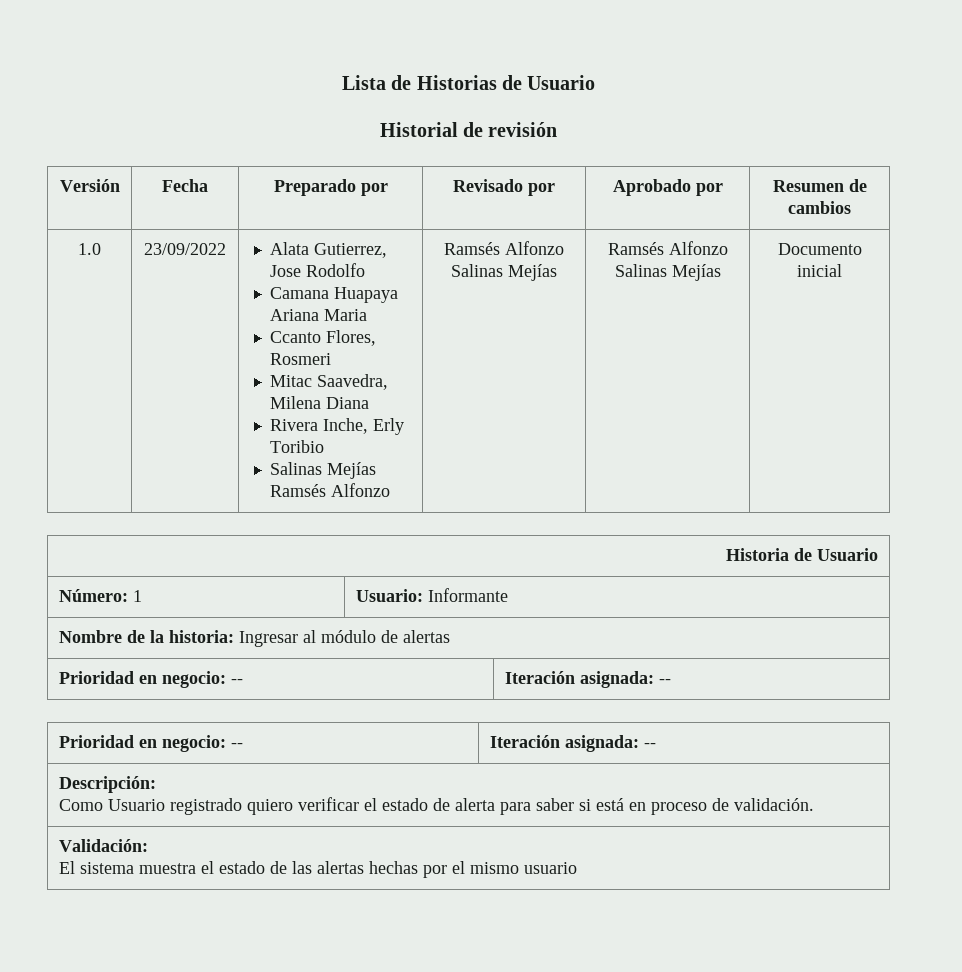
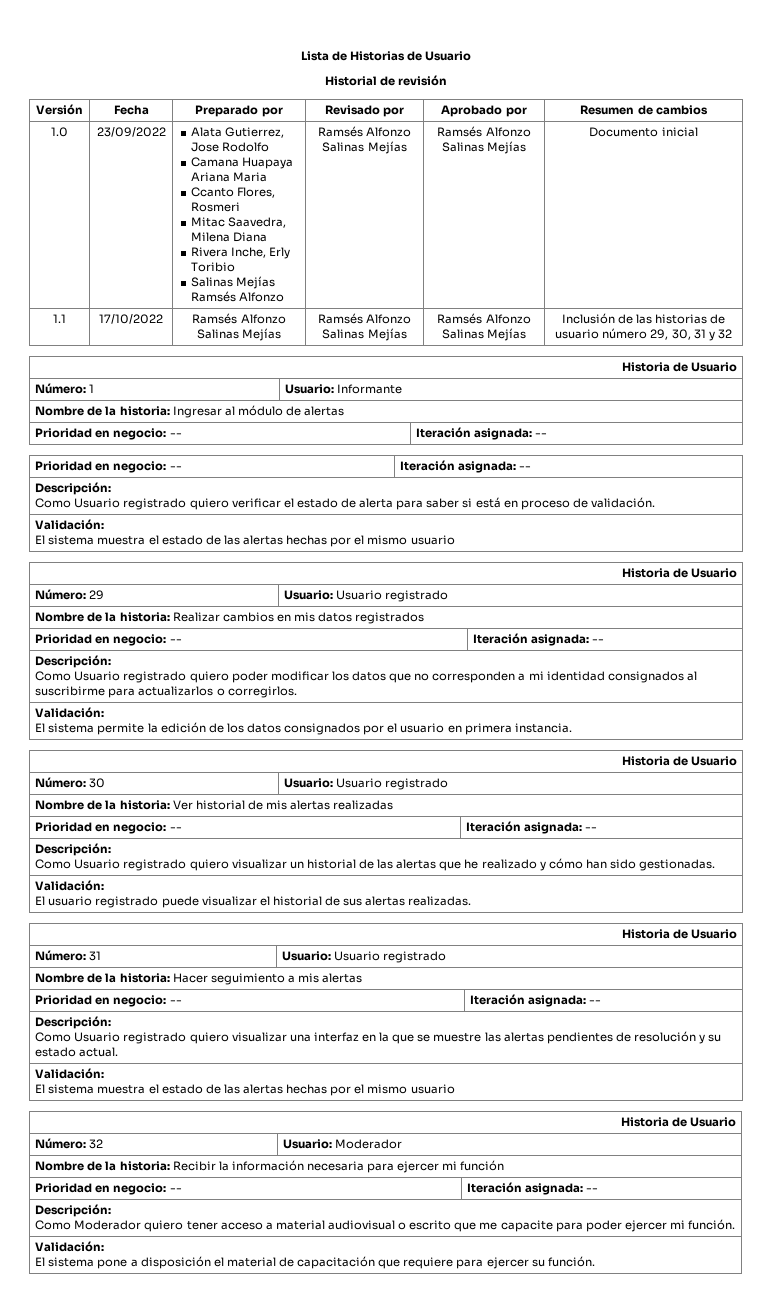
(842, 270) none -> [53,314,66,323] [99,314,163,324] [192,313,286,324] [196,328,282,341] [317,313,412,324] [322,328,407,341] [437,313,531,324] [441,328,527,341] [561,313,726,324] [555,328,732,341] // 1.1 | 17/10/2022 | Ramsés Alfonzo Salinas Mejías | Ramsés Alfonzo Salinas Mejías | Ramsés Alfonzo Salinas Mejías | Inclusión de las historias de usuario número 29, 30, 31 y 32
(577, 868) none -> [621,568,737,578] [35,589,105,600] [284,590,449,602] [35,612,425,624] [35,634,182,646] [473,633,605,646] [35,655,112,668] [35,671,697,683] [35,686,297,698] [35,707,105,718] [35,722,572,735] [621,756,737,766] [35,777,106,788] [284,778,449,790] [35,800,394,810] [35,822,182,834] [466,821,598,834] [35,843,112,856] [35,858,716,871] [35,880,105,891] [35,896,472,908] [621,929,737,939] [35,950,102,961] [282,951,447,963] [35,973,363,985] [35,995,182,1007] [470,994,602,1007] [35,1016,112,1029] [35,1031,722,1044] [35,1047,119,1057] [35,1068,105,1079] [35,1084,455,1096] [620,1117,736,1127] [35,1138,104,1149] [283,1139,403,1149] [35,1160,505,1173] [35,1183,182,1195] [467,1182,599,1195] [35,1204,112,1217] [35,1219,736,1232] [35,1241,105,1252] [35,1256,595,1269] // Historia de Usuario // Número: 29 | Usuario: Usuario registrado // Nombre de la historia: Realizar cambios en mis datos registrados // Prioridad en negocio: -- | Iteración asignada: -- // Descripción: // Como Usuario registrado quiero poder modificar los datos que no corresponden a mi identidad consignados al suscribirme para actualizarlos o corregirlos. // Validación: // El sistema permite la edición de los datos consignados por el usuario en primera instancia. // Historia de Usuario // Número: 30 | Usuario: Usuario registrado // Nombre de la historia: Ver historial de mis alertas realizadas // Prioridad en negocio: -- | Iteración asignada: -- // Descripción: // Como Usuario registrado quiero visualizar un historial de las alertas que he realizado y cómo han sido gestionadas. // Validación: // El usuario registrado puede visualizar el historial de sus alertas realizadas. // Historia de Usuario // Número: 31 | Usuario: Usuario registrado // Nombre de la historia: Hacer seguimiento a mis alertas // Prioridad en negocio: -- | Iteración asignada: -- // Descripción: // Como Usuario registrado quiero visualizar una interfaz en la que se muestre las alertas pendientes de resolución y su estado actual. // Validación: // El sistema muestra el estado de las alertas hechas por el mismo usuario // Historia de Usuario // Número: 32 | Usuario: Moderador // Nombre de la historia: Recibir la información necesaria para ejercer mi función // Prioridad en negocio: -- | Iteración asignada: -- // Descripción: // Como Moderador quiero tener acceso a material audiovisual o escrito que me capacite para poder ejercer mi función. // Validación: // El sistema pone a disposición el material de capacitación que requiere para ejercer su función.

